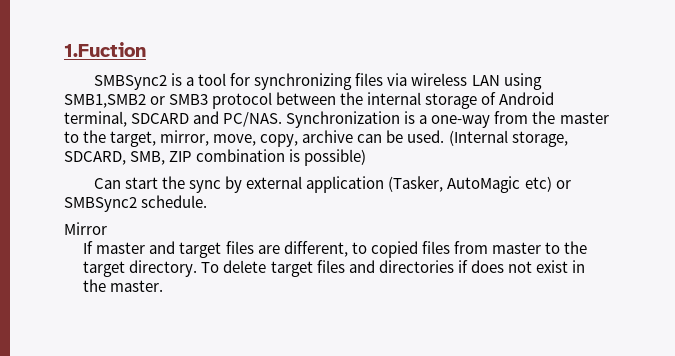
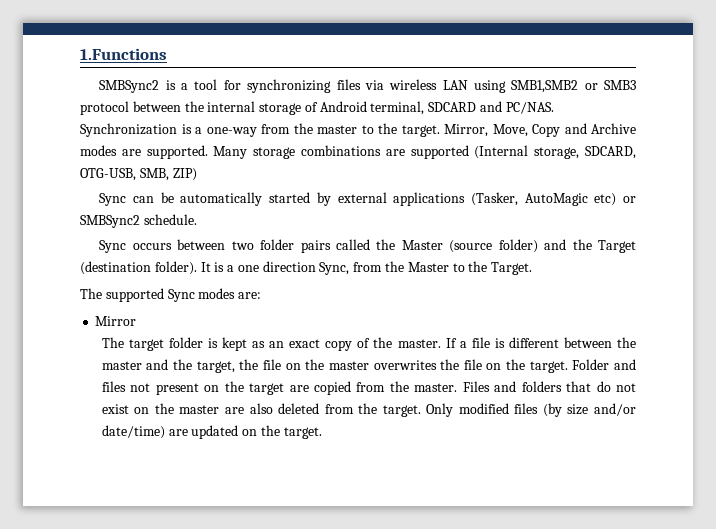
[64,42,146,57] 1.Fuction -> [80,48,167,60] 1.Functions
[110,130,568,147] [64,149,367,166] [94,176,222,193] target, mirror, move, copy, archive can be used. (Internal storage, SDCARD, SMB, ZIP combination is possible) // Can start the sync -> [401,123,636,137] [80,145,636,159] [80,168,197,181] [99,192,311,206] target. Mirror, Move, Copy and Archive modes are supported. Many storage combinations are supported (Internal storage, SDCARD, OTG-USB, SMB, ZIP) // Sync can be automatically started
[306,176,385,193] application -> [393,192,466,206] applications
[64,222,107,235] [83,241,587,258] [83,260,585,277] [83,279,164,292] Mirror // If master and target files are different, to copied files from master to the target directory. To delete target files and directories if does not exist in the master. -> [99,239,636,253] [80,261,533,275] [80,288,262,302] [95,316,137,326] [101,337,636,351] [101,359,636,373] [101,381,636,395] [101,403,636,417] [101,425,322,439] Sync occurs between two folder pairs called the Master (source folder) and the Target (destination folder). It is a one direction Sync, from the Master to the Target. // The supported Sync modes are: // Mirror // The target folder is kept as an exact copy of the master. If a file is different between the master and the target, the file on the master overwrites the file on the target. Folder and files not present on the target are copied from the master. Files and folders that do not exist on the master are also deleted from the target. Only modified files (by size and/or date/time) are updated on the target.

